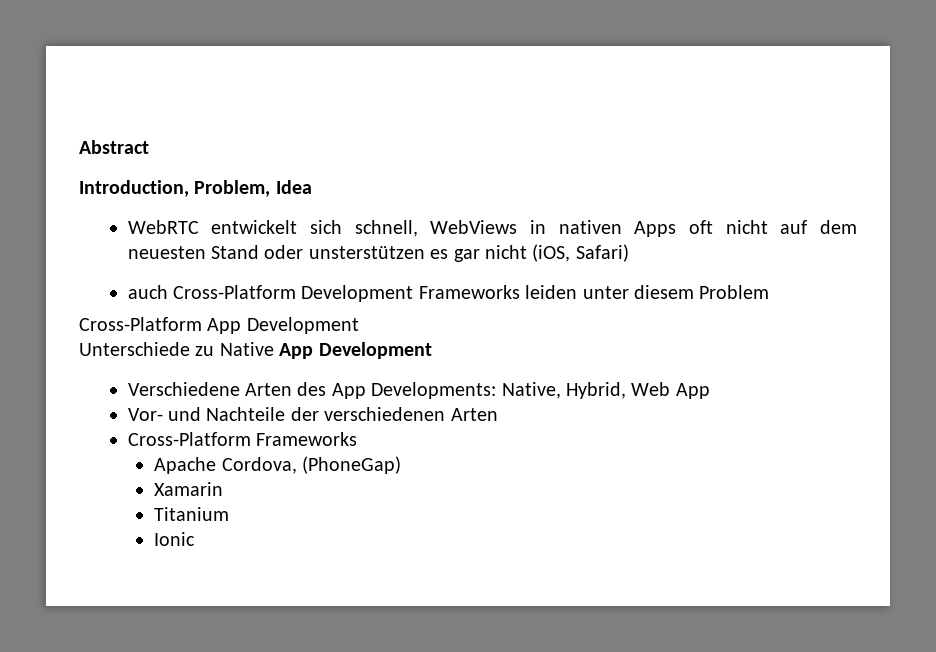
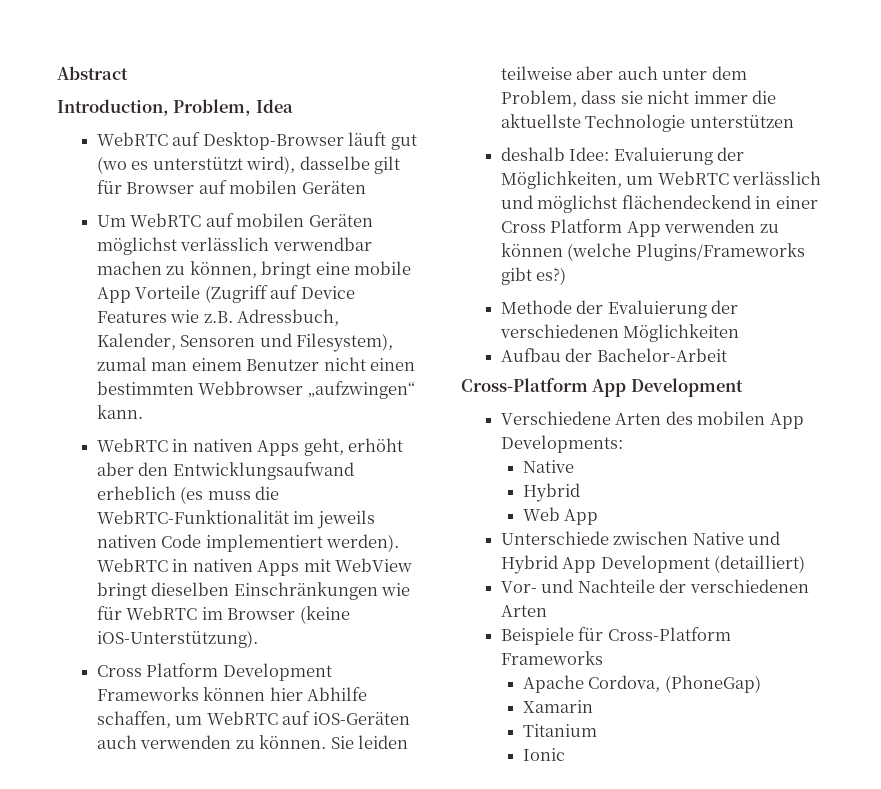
[211,220,858,237] [127,244,629,262] [127,285,770,302] [79,317,359,334] [79,342,274,356] entwickelt sich schnell, WebViews in nativen Apps oft nicht auf dem neuesten Stand oder unsterstützen es gar nicht (iOS, Safari) // auch Cross-Platform Development Frameworks leiden unter diesem Problem // Cross-Platform App Development // Unterschiede zu Native -> [172,132,417,150] [96,156,401,174] [96,180,366,194] [96,213,373,227] [96,237,372,255] [96,261,412,279] [96,285,355,303] [96,309,340,326] [96,333,394,352] [96,357,416,371] [96,381,415,399] [96,405,143,419] [96,438,404,456] [96,462,354,480] [96,486,280,504] [96,510,375,529] [96,534,400,552] [96,558,413,576] [96,582,411,600] [96,606,350,624] [96,630,258,648] [96,663,332,681] [96,687,368,701] [96,711,410,728] [96,735,409,749] [500,66,747,80] [500,90,777,107] [500,114,794,132] [500,147,745,165] [500,171,822,189] [500,195,818,213] [500,219,779,237] [500,243,805,261] [500,267,567,285] [500,300,739,318] [499,324,740,342] [500,348,727,362] [461,378,588,392] auf Desktop-Browser läuft gut (wo es unterstützt wird), dasselbe gilt für Browser auf mobilen Geräten // Um WebRTC auf mobilen Geräten möglichst verlässlich verwendbar machen zu können, bringt eine mobile App Vorteile (Zugriff auf Device Features wie z.B. Adressbuch, Kalender, Sensoren und Filesystem), zumal man einem Benutzer nicht einen bestimmten Webbrowser „aufzwingen“ kann. // WebRTC in nativen Apps geht, erhöht aber den Entwicklungsaufwand erheblich (es muss die WebRTC-Funktionalität im jeweils nativen Code implementiert werden). WebRTC in nativen Apps mit WebView bringt dieselben Einschränkungen wie für WebRTC im Browser (keine iOS-Unterstützung). // Cross Platform Development Frameworks können hier Abhilfe schaffen, um WebRTC auf iOS-Geräten auch verwenden zu können. Sie leiden teilweise aber auch unter dem Problem, dass sie nicht immer die aktuellste Technologie unterstützen // deshalb Idee: Evaluierung der Möglichkeiten, um WebRTC verlässlich und möglichst flächendeckend in einer Cross Platform App verwenden zu können (welche Plugins/Frameworks gibt es?) // Methode der Evaluierung der verschiedenen Möglichkeiten // Aufbau der Bachelor-Arbeit // Cross-Platform
(327, 389) none -> [697,411,766,425] mobilen
[501,382,627,399] Native, Hybrid, -> [522,460,574,473] [522,483,580,502] // Native // Hybrid //
(710, 391) none -> [500,531,781,545] [500,555,806,574] // Unterschiede zwischen Native und Hybrid App Development (detailliert)
(498, 414) none -> [500,627,604,645] Beispiele für

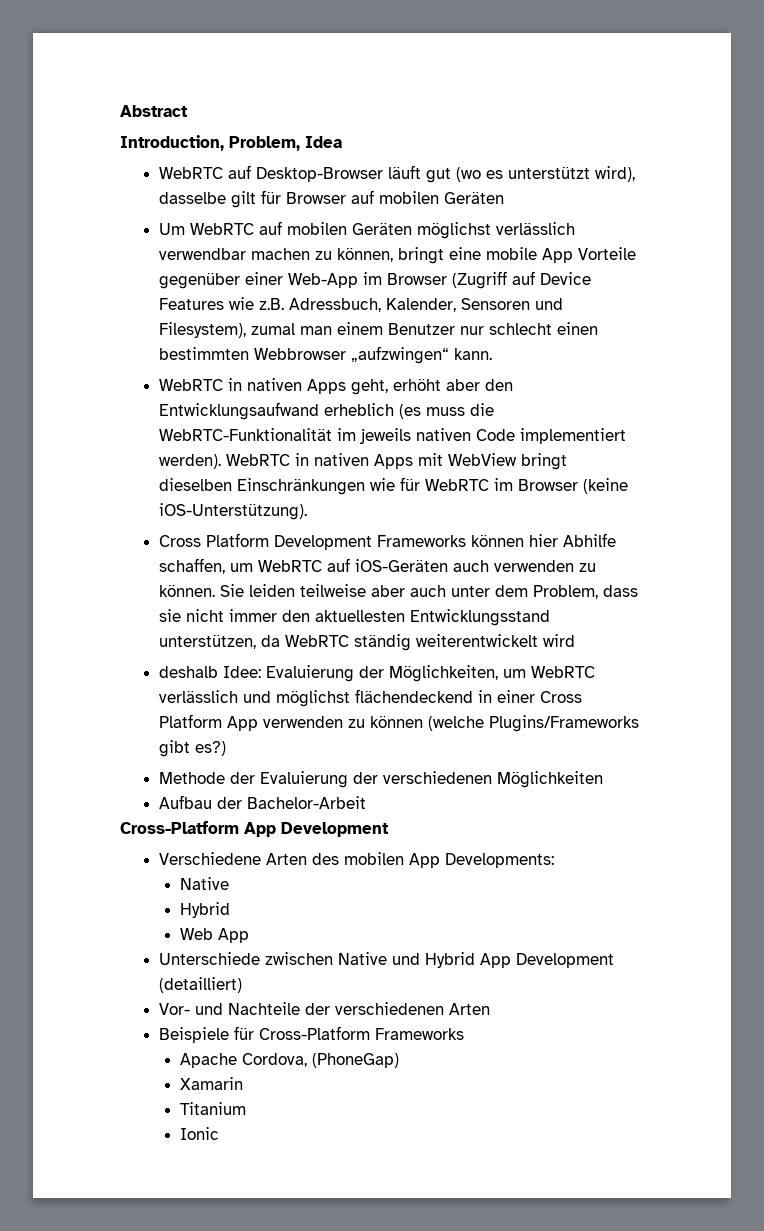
(201, 292) none -> [159,272,448,289] gegenüber einer Web-App im Browser
[323,357,366,371] nicht -> [460,323,553,335] nur schlecht
[752,90,777,104] [500,114,794,132] die aktuellste Technologie unterstützen -> [282,609,551,626] [159,634,576,651] den aktuellesten Entwicklungsstand unterstützen, da WebRTC ständig weiterentwickelt wird

